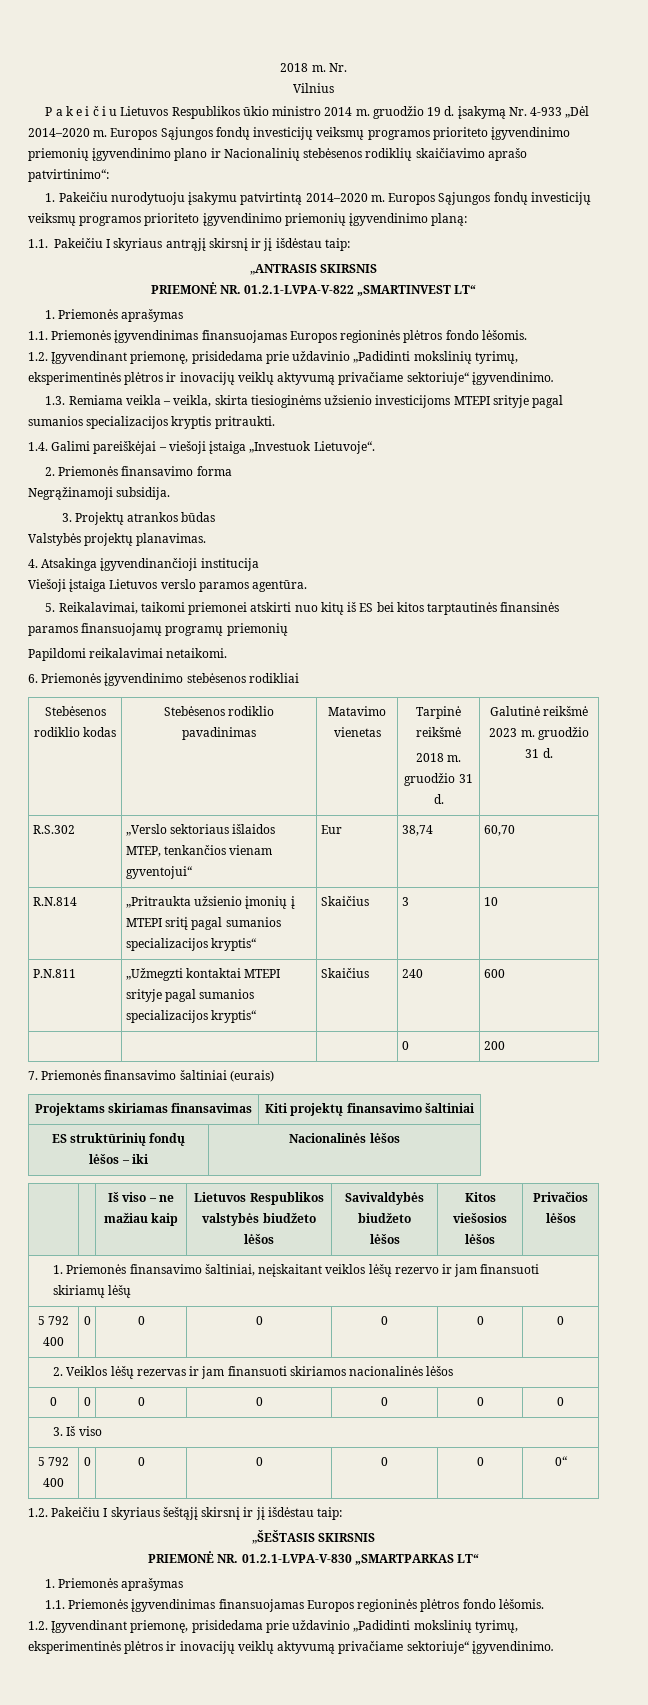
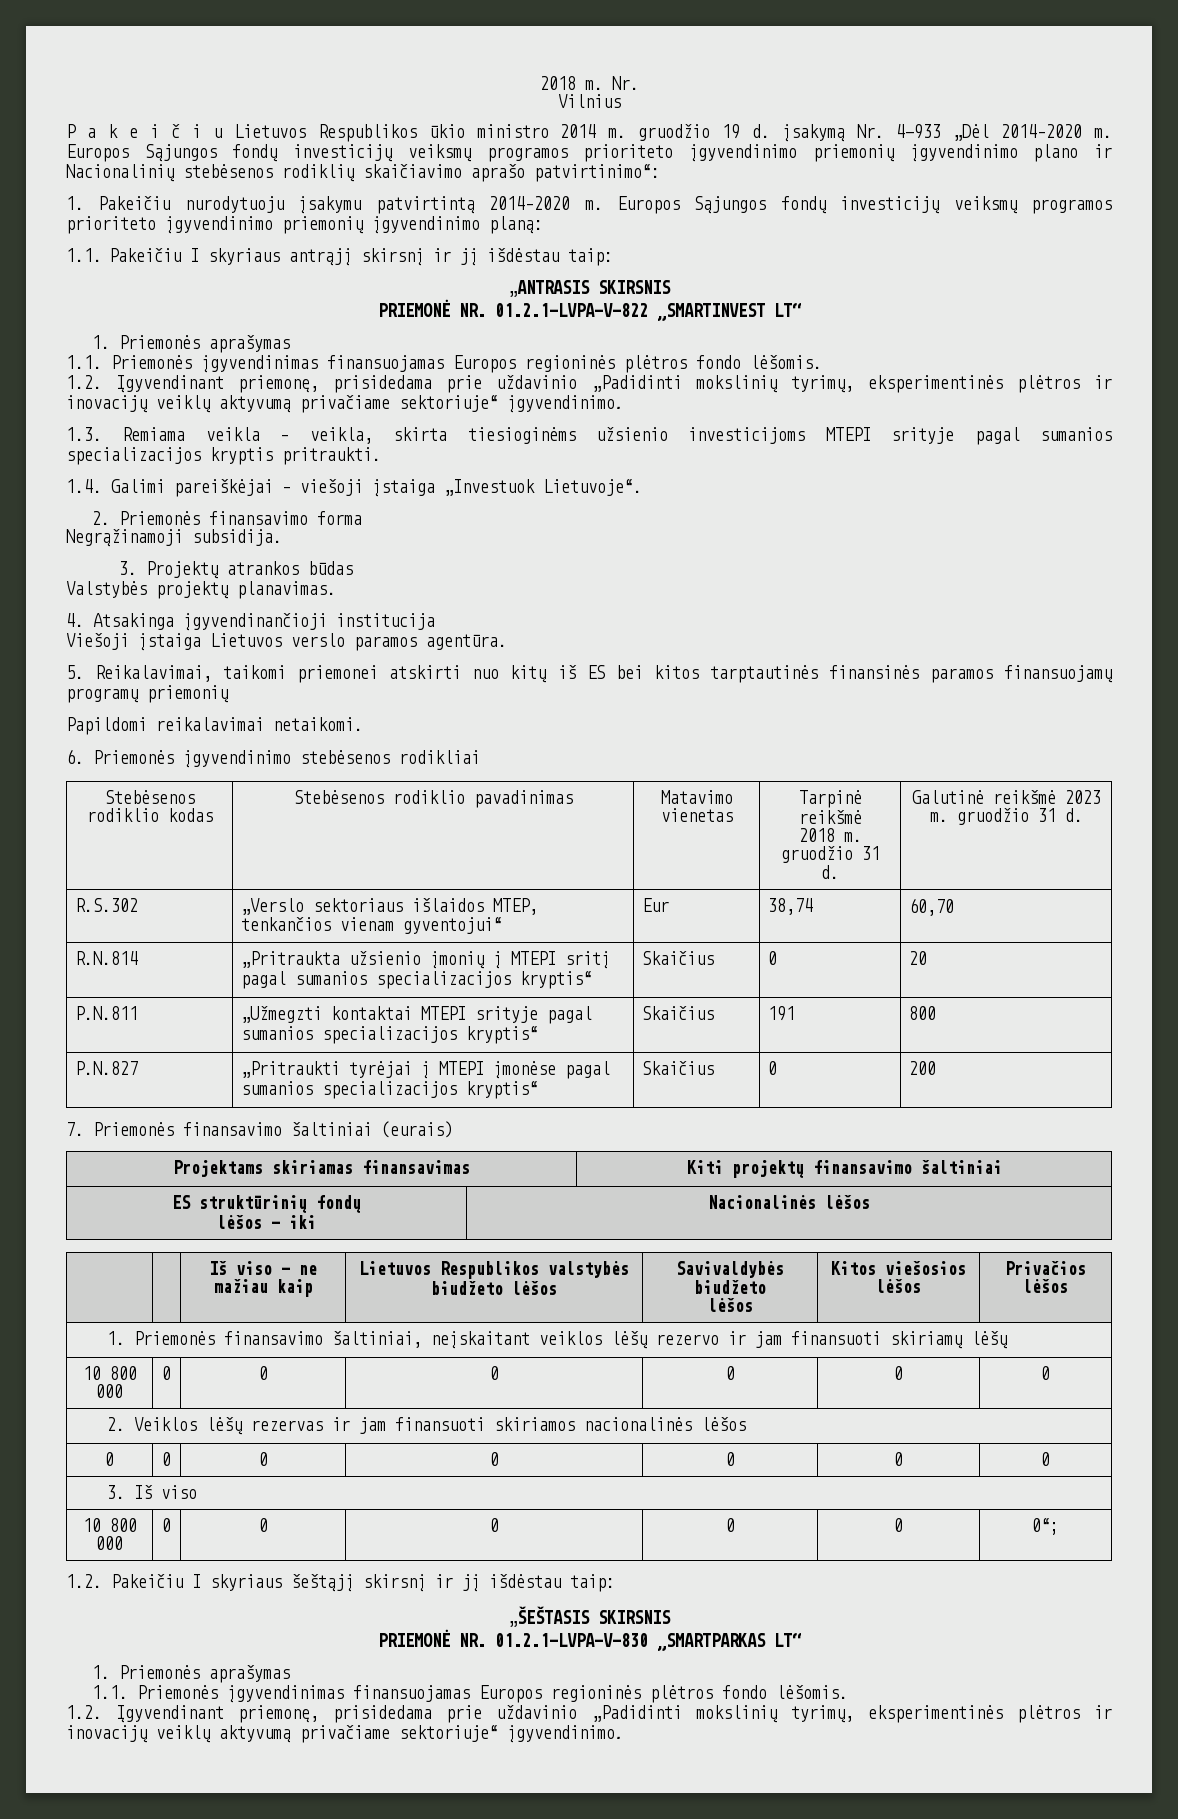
[401,897,409,906] [483,897,498,906] 3 | 10 -> [768,951,778,965] [909,951,928,965] 0 | 20
[401,969,423,978] [483,969,505,978] 240 | 600 // | | -> [768,1006,796,1021] [909,1006,937,1020] [75,1061,139,1075] [241,1061,611,1079] [241,1081,539,1099] [642,1061,715,1075] 191 | 800 // P.N.827 | „Pritraukti tyrėjai į MTEPI įmonėse pagal sumanios specializacijos kryptis“ | Skaičius
[37,1316,70,1325] [43,1337,64,1346] 5 792 400 -> [82,1366,137,1380] [96,1384,123,1398] 10 800 000
[37,1457,70,1466] [43,1478,64,1487] [83,1457,91,1466] [137,1457,145,1466] [255,1457,263,1466] [381,1457,388,1466] [476,1457,484,1466] [554,1456,568,1466] 5 792 400 | 0 | 0 | 0 | 0 | 0 | 0“ -> [82,1518,137,1532] [96,1536,123,1550] [162,1518,171,1532] [258,1518,268,1532] [489,1518,499,1532] [725,1518,735,1532] [894,1518,903,1532] [1032,1518,1059,1535] 10 800 000 | 0 | 0 | 0 | 0 | 0 | 0“;

